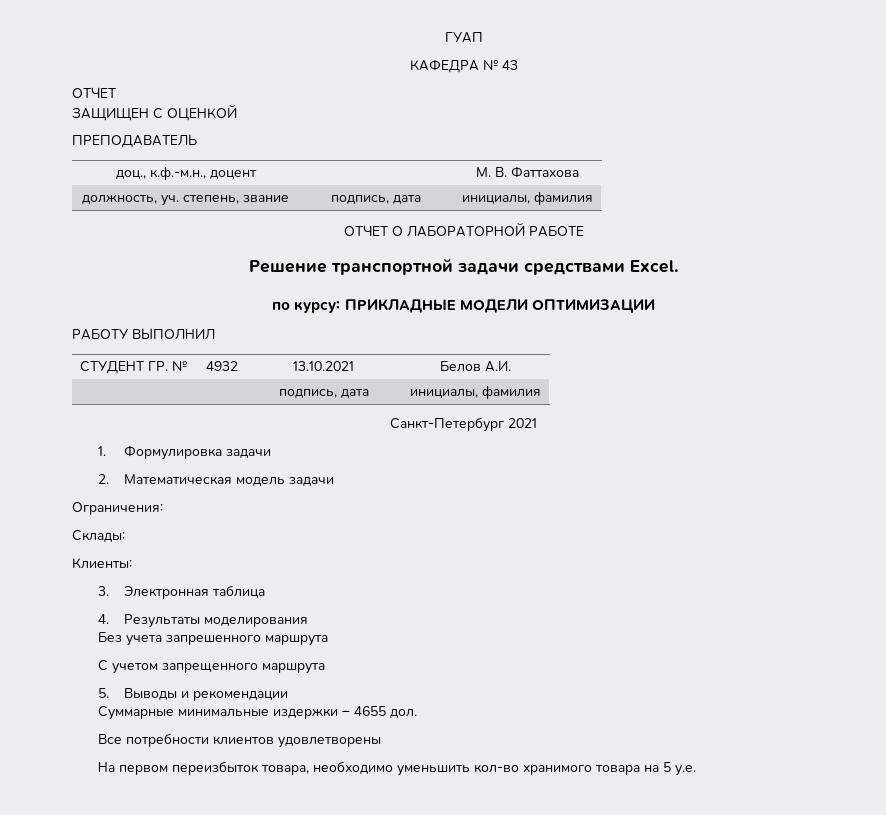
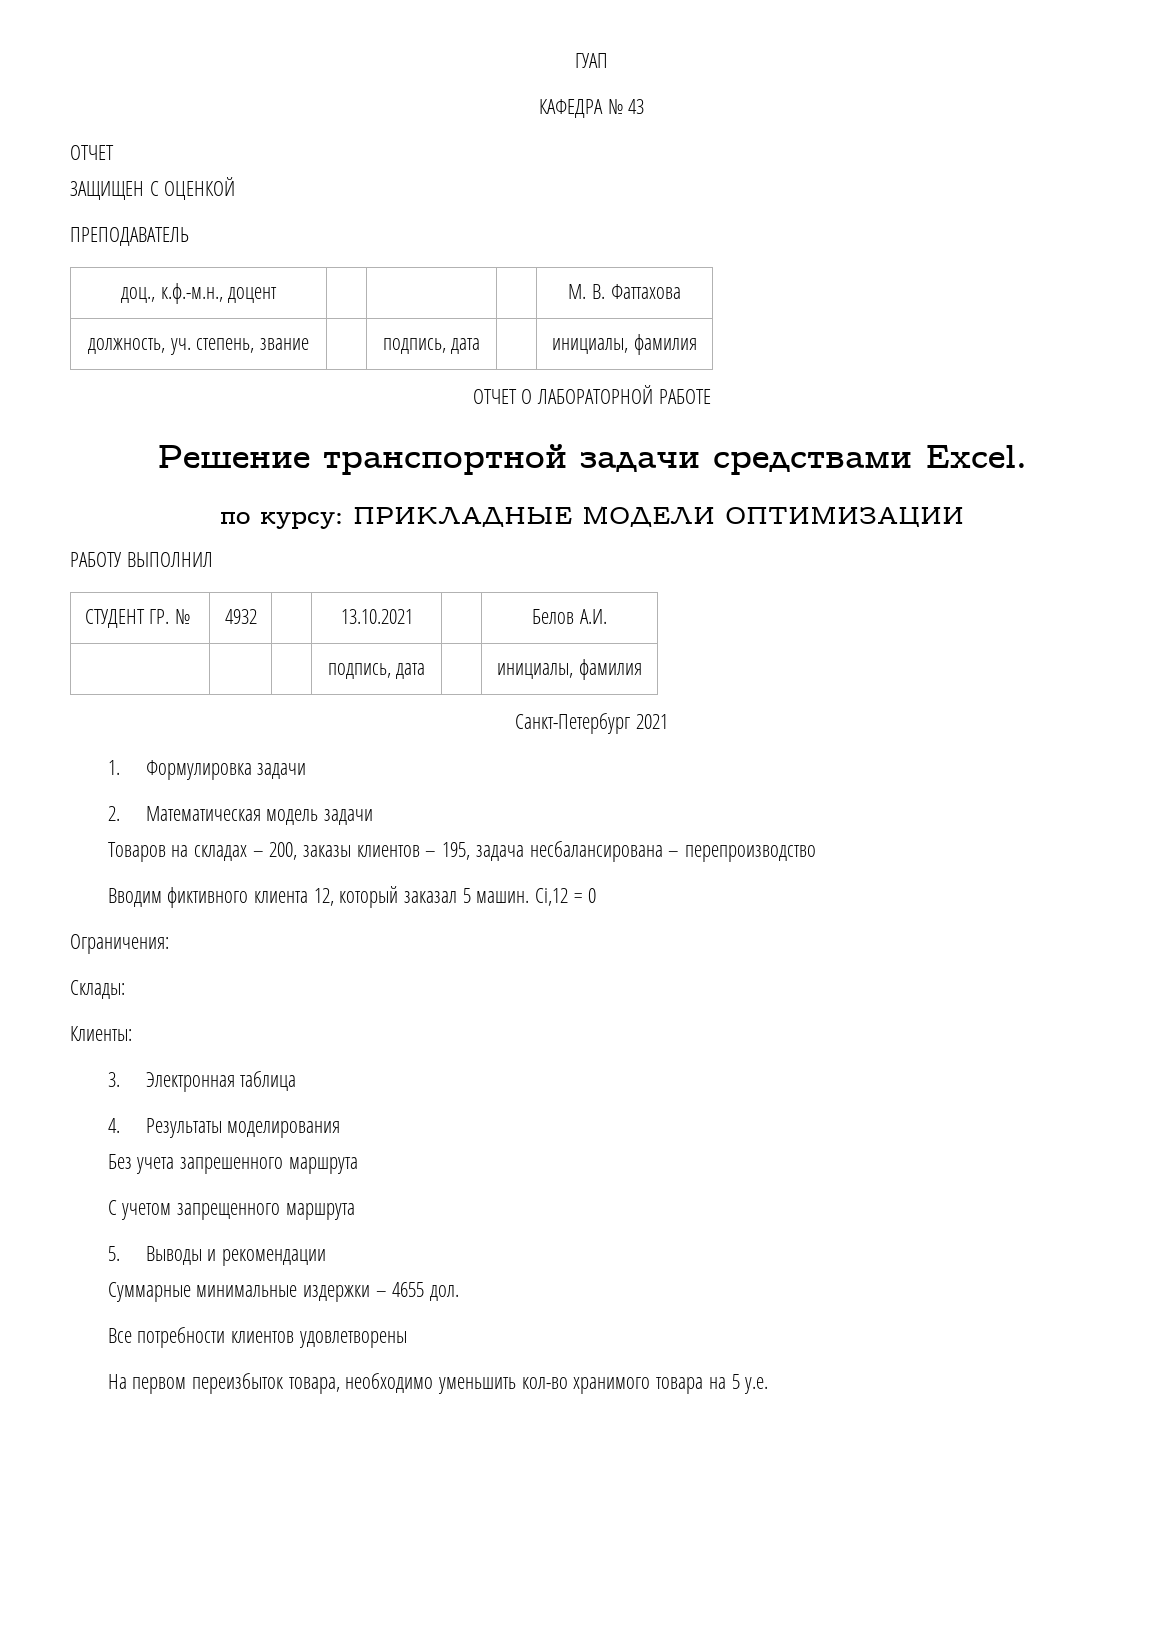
(334, 481) none -> [107,841,816,862] [107,886,596,908] // Товаров на складах – 200, заказы клиентов – 195, задача несбалансирована – перепроизводство // Вводим фиктивного клиента 12, который заказал 5 машин. Сi,12 = 0

